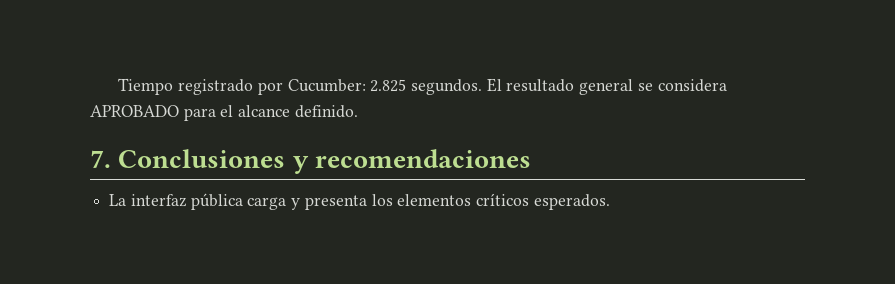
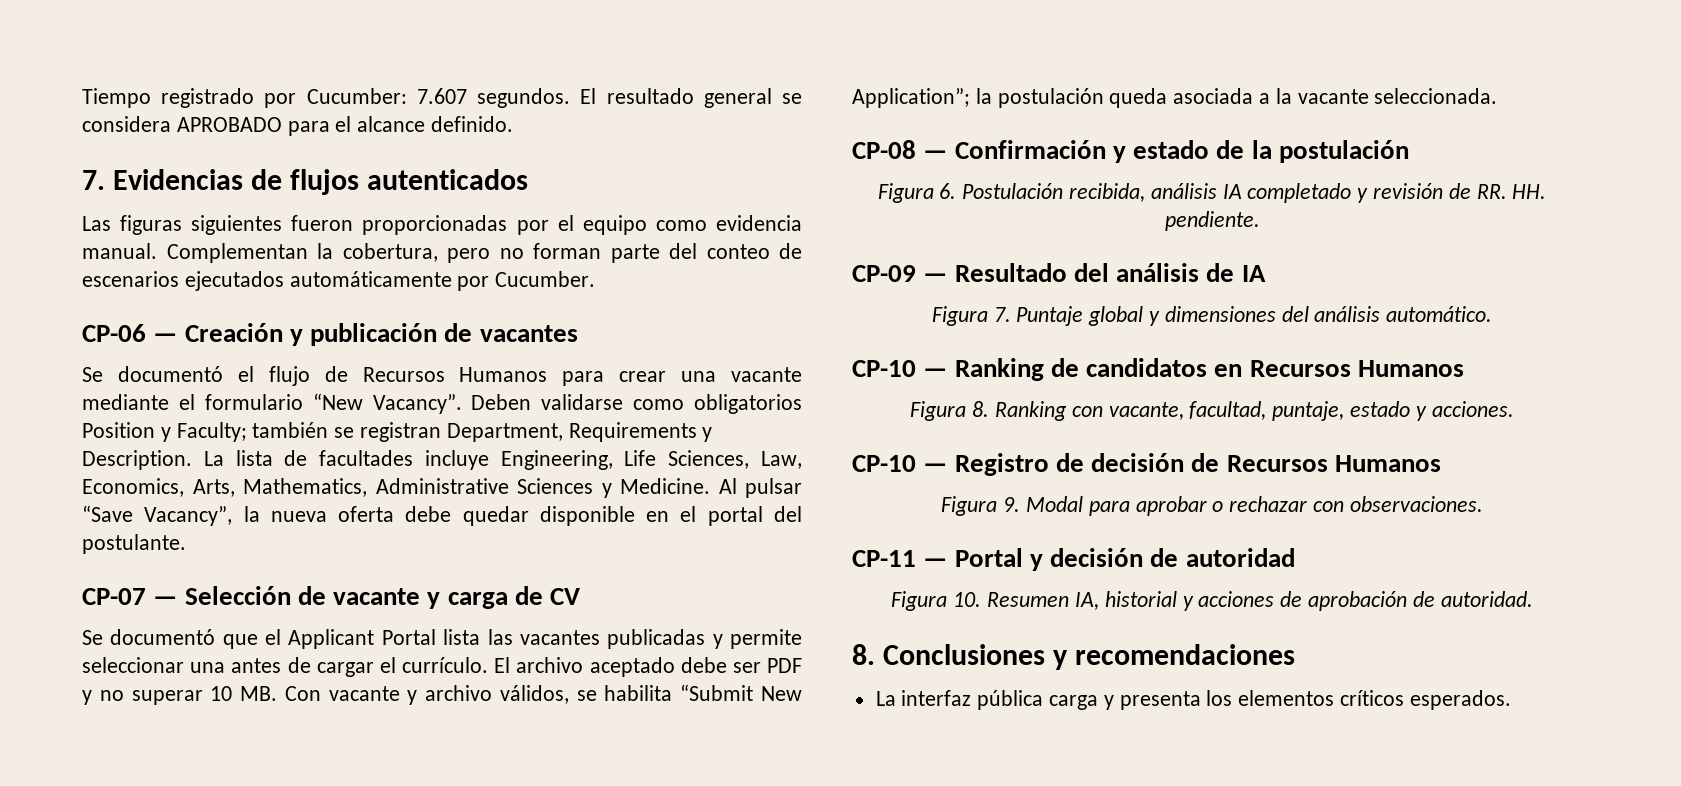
[370,79,407,92] 2.825 -> [416,88,467,104] 7.607
(111, 159) none -> [113,169,529,195] [82,215,802,235] [82,243,802,263] [82,271,596,291] [82,323,578,346] [82,366,802,386] [82,393,802,414] [82,422,713,442] [82,450,803,470] [82,478,802,498] [82,505,802,526] [82,534,186,554] [82,586,581,609] [82,629,803,649] [82,657,802,677] [82,684,802,705] [852,88,1498,108] [852,140,1410,163] [877,183,1547,203] [1164,211,1260,231] [852,263,1266,282] [931,306,1493,326] [852,358,1465,381] [910,401,1514,421] [852,453,1442,476] [941,496,1483,516] [852,548,1295,571] [891,591,1533,611] [852,644,875,665] Evidencias de flujos autenticados // Las figuras siguientes fueron proporcionadas por el equipo como evidencia manual. Complementan la cobertura, pero no forman parte del conteo de escenarios ejecutados automáticamente por Cucumber. // CP-06 — Creación y publicación de vacantes // Se documentó el flujo de Recursos Humanos para crear una vacante mediante el formulario “New Vacancy”. Deben validarse como obligatorios Position y Faculty; también se registran Department, Requirements y Description. La lista de facultades incluye Engineering, Life Sciences, Law, Economics, Arts, Mathematics, Administrative Sciences y Medicine. Al pulsar “Save Vacancy”, la nueva oferta debe quedar disponible en el portal del postulante. // CP-07 — Selección de vacante y carga de CV // Se documentó que el Applicant Portal lista las vacantes publicadas y permite seleccionar una antes de cargar el currículo. El archivo aceptado debe ser PDF y no superar 10 MB. Con vacante y archivo válidos, se habilita “Submit New Application”; la postulación queda asociada a la vacante seleccionada. // CP-08 — Confirmación y estado de la postulación // Figura 6. Postulación recibida, análisis IA completado y revisión de RR. HH. pendiente. // CP-09 — Resultado del análisis de IA // Figura 7. Puntaje global y dimensiones del análisis automático. // CP-10 — Ranking de candidatos en Recursos Humanos // Figura 8. Ranking con vacante, facultad, puntaje, estado y acciones. // CP-10 — Registro de decisión de Recursos Humanos // Figura 9. Modal para aprobar o rechazar con observaciones. // CP-11 — Portal y decisión de autoridad // Figura 10. Resumen IA, historial y acciones de aprobación de autoridad. // 8.

